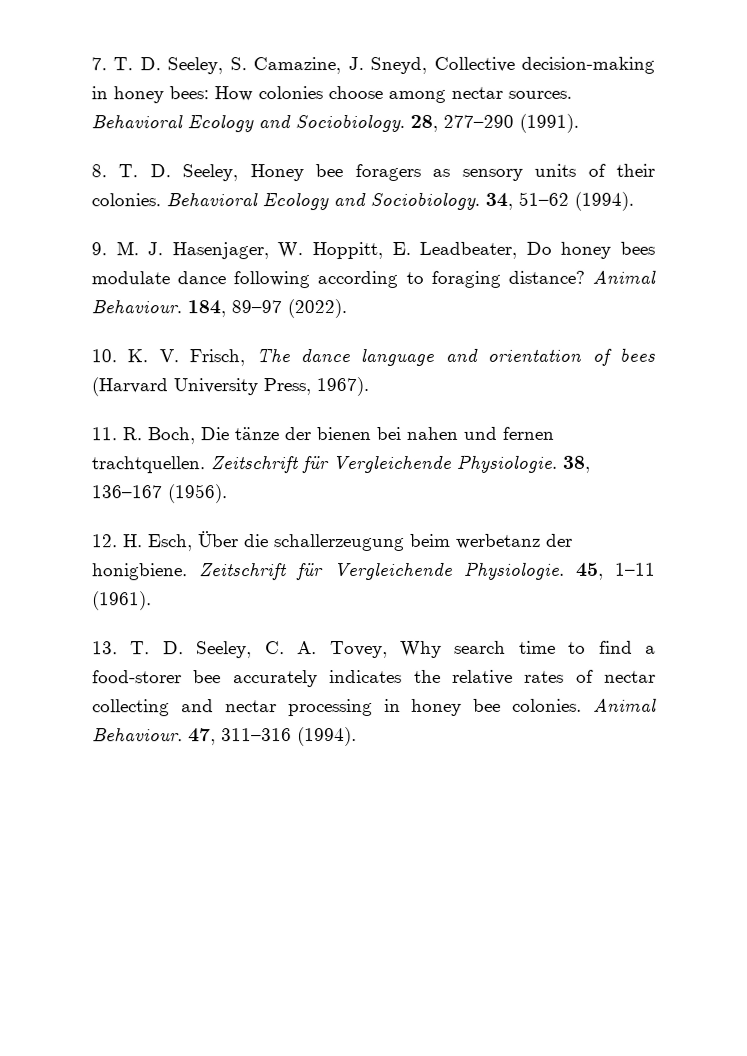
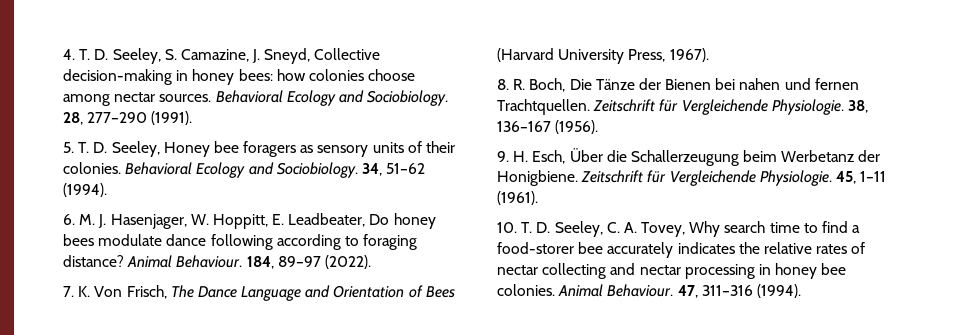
[91,57,107,71] 7. -> [63,49,75,60] 4.
[214,86,253,102] How -> [276,69,306,81] how
[91,164,107,178] 8. -> [63,142,74,153] 5.
[91,242,107,256] 9. -> [63,214,75,225] 6.
[91,347,655,367] 10. K. V. Frisch, The dance language and orientation of bees -> [63,285,455,301] 7. K. Von Frisch, The Dance Language and Orientation of Bees
[91,427,117,441] 11. -> [497,79,509,90] 8.
[234,427,371,441] tänze der bienen -> [595,78,712,90] Tänze der Bienen
[91,456,205,474] trachtquellen. -> [497,99,590,115] Trachtquellen.
[92,534,118,548] 12. -> [497,151,509,162] 9.
[274,533,573,552] [92,563,188,581] schallerzeugung beim werbetanz der honigbiene. -> [630,150,881,166] [497,170,578,186] Schallerzeugung beim Werbetanz der Honigbiene.
[92,641,118,655] 13. -> [497,222,517,233] 10.

